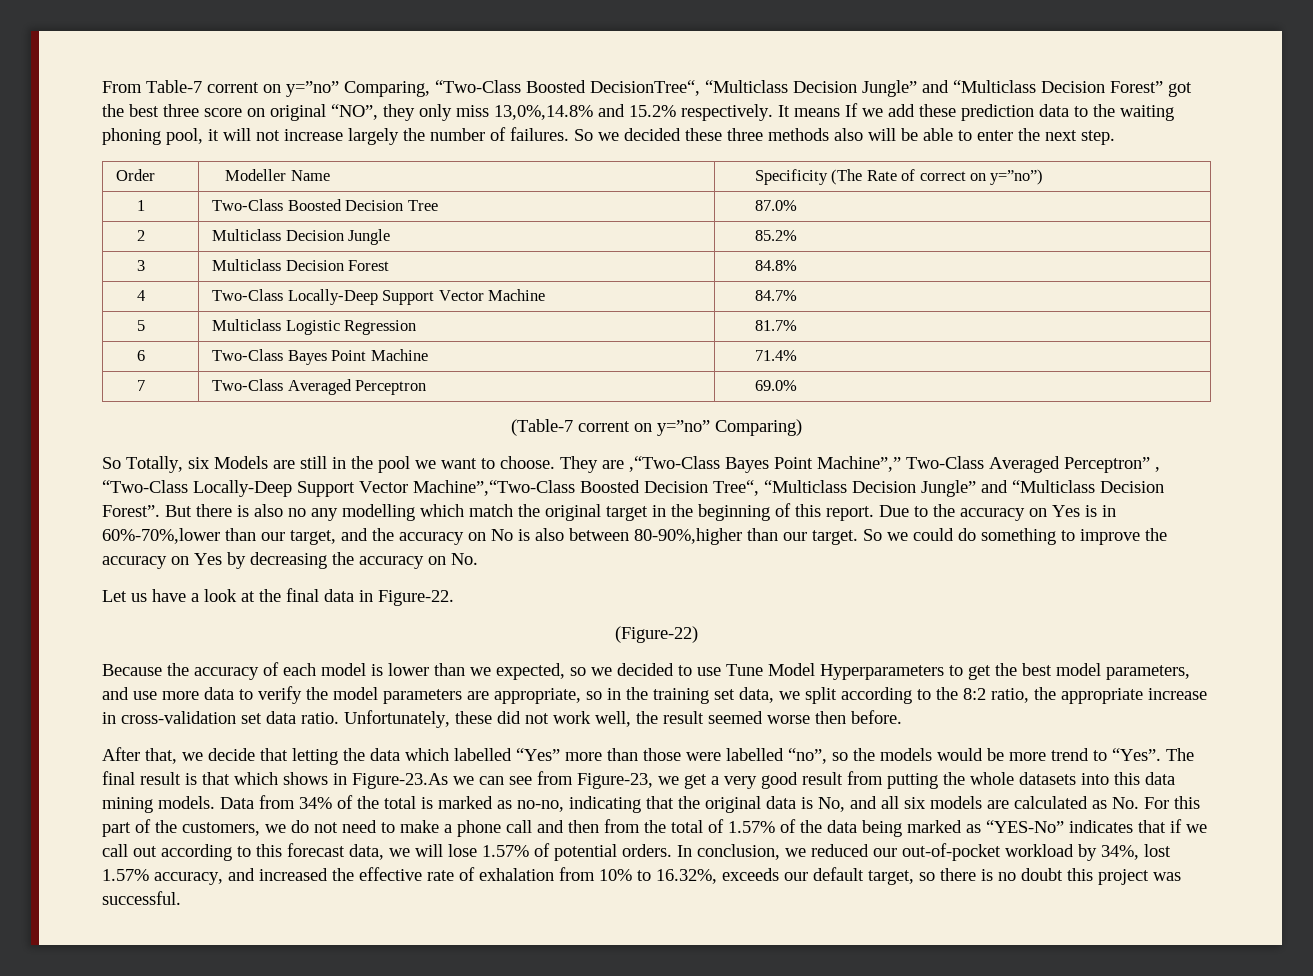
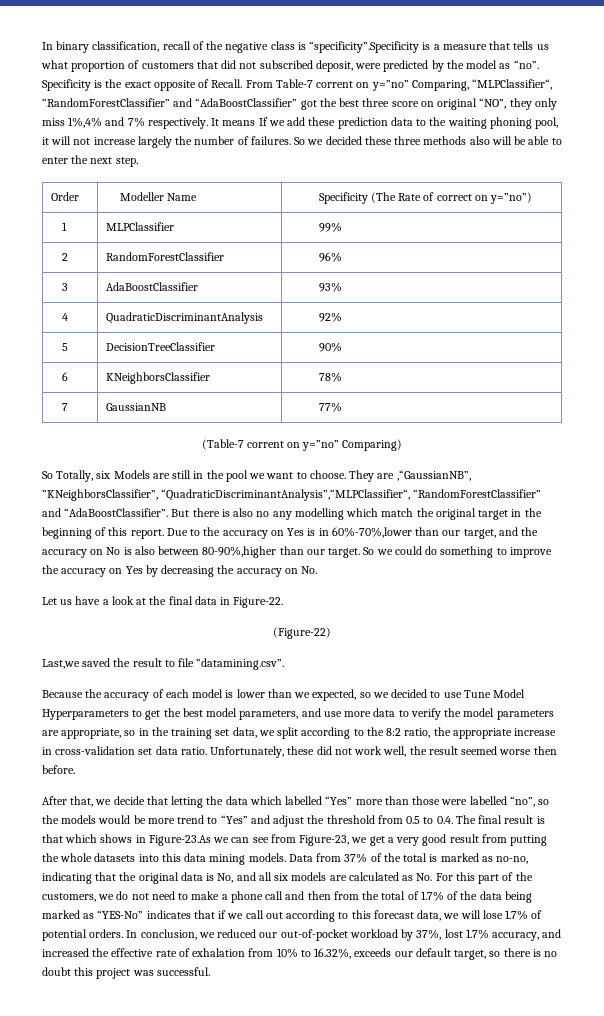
(102, 87) none -> [42,41,549,53] [41,60,539,72] [42,79,243,91] In binary classification, recall of the negative class is “specificity”.Specificity is a measure that tells us what proportion of customers that did not subscribed deposit, were predicted by the model as “no”. Specificity is the exact opposite of Recall.
[435,80,1163,97] “Two-Class Boosted DecisionTree“, “Multiclass Decision Jungle” and “Multiclass Decision Forest” -> [472,79,553,90] [42,98,298,107] “MLPClassifier“, “RandomForestClassifier” and “AdaBoostClassifier”
[494,104,676,120] 13,0%,14.8% and 15.2% -> [68,117,145,128] 1%,4% and 7%
[212,199,438,211] [754,200,797,211] [136,230,145,241] [212,229,391,245] [754,230,797,241] [136,260,145,271] [212,259,390,271] [754,260,797,271] [136,290,145,301] [212,289,546,305] [754,290,797,301] [136,320,145,331] [212,319,417,335] [754,320,797,331] [136,350,145,361] [212,349,428,365] [754,350,797,361] [136,380,145,391] [212,379,427,395] [754,380,797,391] Two-Class Boosted Decision Tree | 87.0% // 2 | Multiclass Decision Jungle | 85.2% // 3 | Multiclass Decision Forest | 84.8% // 4 | Two-Class Locally-Deep Support Vector Machine | 84.7% // 5 | Multiclass Logistic Regression | 81.7% // 6 | Two-Class Bayes Point Machine | 71.4% // 7 | Two-Class Averaged Perceptron | 69.0% -> [105,222,174,231] [318,222,342,232] [62,253,69,261] [105,252,224,261] [318,252,342,262] [62,283,69,291] [105,282,198,291] [318,282,342,292] [62,313,69,321] [105,312,263,324] [318,312,342,322] [62,343,69,351] [105,342,215,351] [318,342,342,352] [62,372,69,381] [105,372,210,384] [318,372,342,382] [62,403,69,411] [105,403,166,411] [318,402,342,412] MLPClassifier | 99% // 2 | RandomForestClassifier | 96% // 3 | AdaBoostClassifier | 93% // 4 | QuadraticDiscriminantAnalysis | 92% // 5 | DecisionTreeClassifier | 90% // 6 | KNeighborsClassifier | 78% // 7 | GaussianNB | 77%
[629,456,1160,473] [102,480,1164,497] [102,505,160,517] ,“Two-Class Bayes Point Machine”,” Two-Class Averaged Perceptron” , “Two-Class Locally-Deep Support Vector Machine”,“Two-Class Boosted Decision Tree“, “Multiclass Decision Jungle” and “Multiclass Decision Forest”. -> [396,470,471,481] [42,489,542,501] [42,508,169,517] ,“GaussianNB”, ”KNeighborsClassifier”, “QuadraticDiscriminantAnalysis”,“MLPClassifier“, “RandomForestClassifier” and “AdaBoostClassifier”.
(698, 634) none -> [42,658,285,670] // Last,we saved the result to file “datamining.csv”.
[1112,748,1161,761] “Yes”. -> [220,815,453,827] “Yes” and adjust the threshold from 0.5 to 0.4.
[299,797,332,809] 34% -> [344,853,368,863] 37%
[728,821,775,833] 1.57% -> [420,891,444,901] 1.7%
[482,845,529,857] 1.57% -> [505,910,529,920] 1.7%
[1101,844,1171,860] [102,869,149,881] 34%, lost 1.57% -> [416,929,489,940] 37%, lost 1.7%

